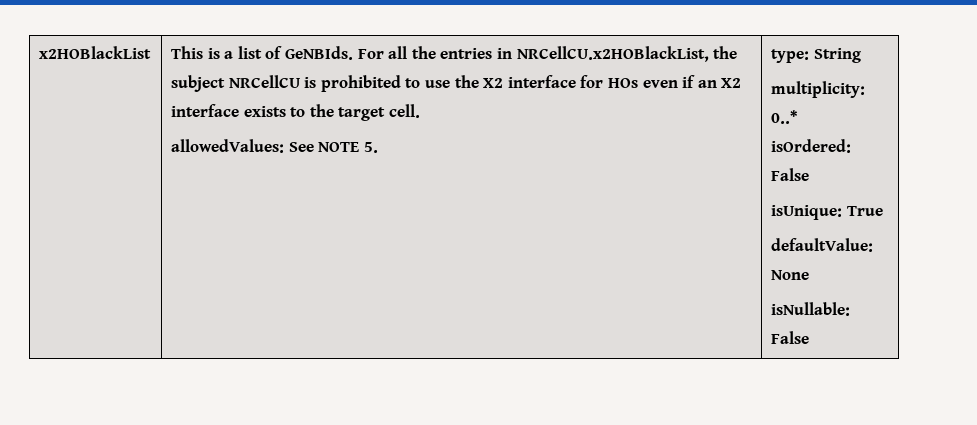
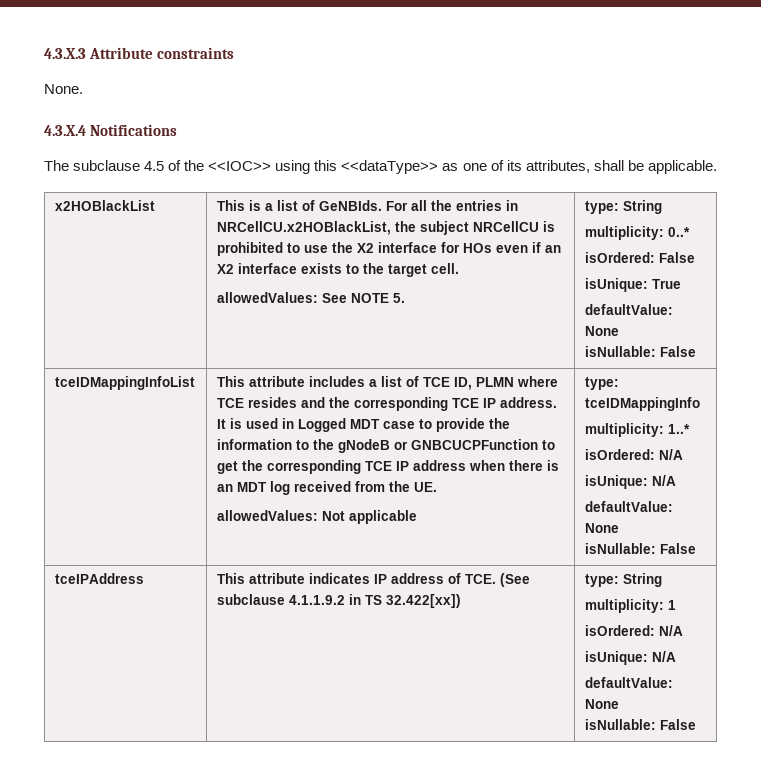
(39, 52) none -> [44,47,235,59] [44,84,83,94] [44,124,178,136] [44,160,717,174] 4.3.X.3 Attribute constraints // None. // 4.3.X.4 Notifications // The subclause 4.5 of the <<IOC>> using this <<dataType>> as one of its attributes, shall be applicable. //
(810, 337) none -> [54,376,195,390] [216,376,558,390] [216,397,557,411] [216,418,510,432] [216,439,555,453] [216,460,559,474] [216,481,437,495] [216,510,417,524] [584,377,619,390] [584,397,700,411] [584,423,690,437] [584,449,683,460] [584,475,676,489] [584,501,673,512] [584,523,619,533] [584,543,696,554] [54,573,144,584] [216,573,530,587] [216,594,461,608] [584,573,662,587] [584,599,676,613] [584,625,683,636] [584,651,676,665] [584,677,673,688] [584,699,619,709] [584,719,696,730] // tceIDMappingInfoList | This attribute includes a list of TCE ID, PLMN where TCE resides and the corresponding TCE IP address. It is used in Logged MDT case to provide the information to the gNodeB or GNBCUCPFunction to get the corresponding TCE IP address when there is an MDT log received from the UE. // allowedValues: Not applicable | type: tceIDMappingInfo // multiplicity: 1..* // isOrdered: N/A // isUnique: N/A // defaultValue: None // isNullable: False // tceIPAddress | This attribute indicates IP address of TCE. (See subclause 4.1.1.9.2 in TS 32.422[xx]) | type: String // multiplicity: 1 // isOrdered: N/A // isUnique: N/A // defaultValue: None // isNullable: False

